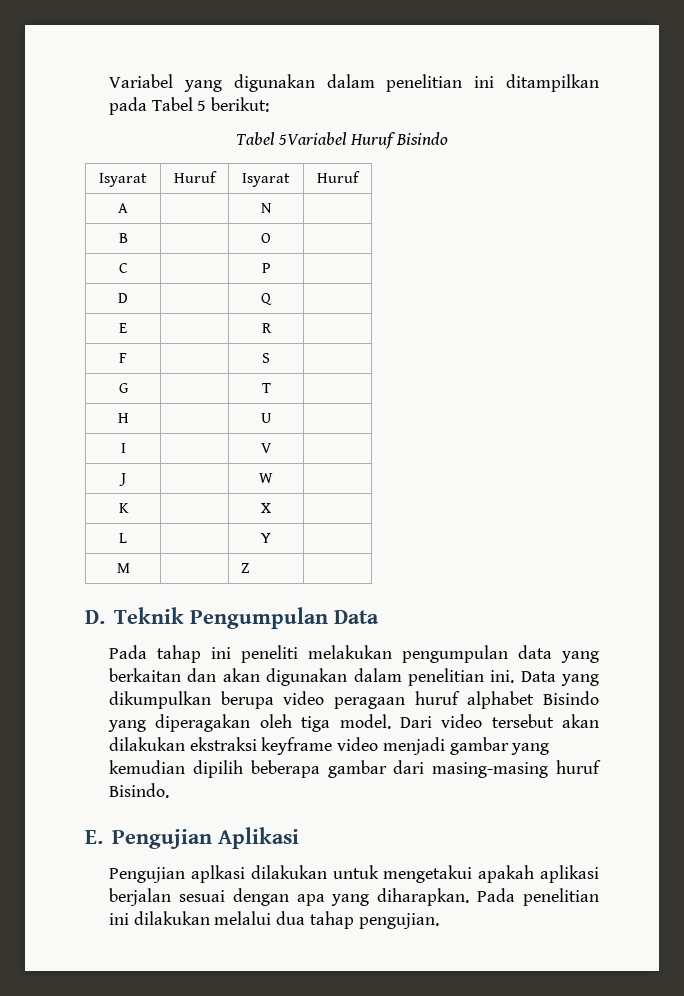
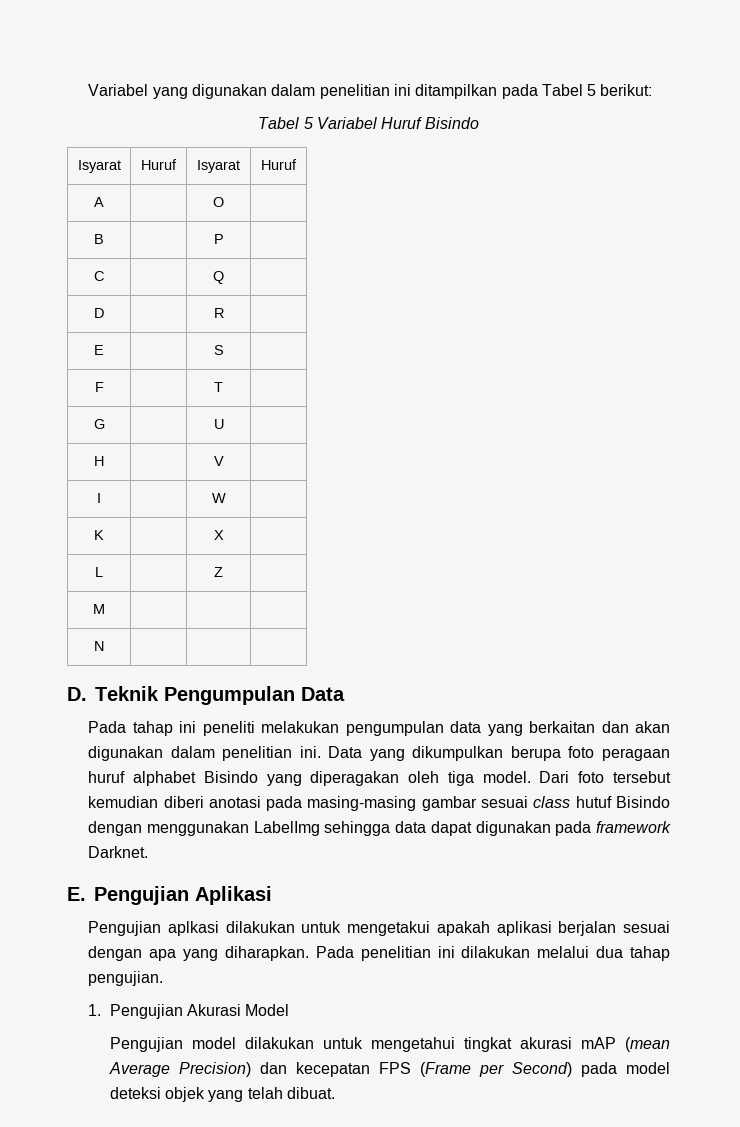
[278,132,348,145] 5Variabel -> [303,117,377,129] 5 Variabel
[261,203,272,213] N -> [213,197,225,207] O
[261,233,271,243] O -> [213,234,224,244] P
[261,263,271,273] P -> [213,271,225,284] Q
[261,293,272,305] Q -> [213,308,224,318] R
[261,323,272,333] R -> [213,345,224,355] S
[262,353,270,363] S -> [214,382,224,392] T
[261,383,271,393] T -> [213,419,224,429] U
[260,413,272,423] [120,443,126,453] [261,443,272,453] [118,473,126,486] U | // I | | V | // J | -> [213,456,224,466] [97,493,101,503] V | // I |
[261,533,271,543] Y -> [214,567,224,577] Z
[241,563,250,573] Z -> [94,641,104,651] | // N | |
[283,691,325,705] video -> [568,746,595,758] foto
[441,714,600,728] [108,737,550,755] [108,760,601,778] [108,783,169,798] video tersebut akan dilakukan ekstraksi keyframe video menjadi gambar yang kemudian dipilih beberapa gambar dari masing-masing huruf Bisindo. -> [578,771,672,783] [88,796,670,811] [88,821,672,836] [88,846,149,858] foto tersebut kemudian diberi anotasi pada masing-masing gambar sesuai class hutuf Bisindo dengan menggunakan LabelImg sehingga data dapat digunakan pada framework Darknet.
(439, 921) none -> [88,1004,290,1019] [109,1037,670,1052] [108,1062,670,1077] [109,1087,335,1102] // 1. Pengujian Akurasi Model // Pengujian model dilakukan untuk mengetahui tingkat akurasi mAP (mean Average Precision) dan kecepatan FPS (Frame per Second) pada model deteksi objek yang telah dibuat.

